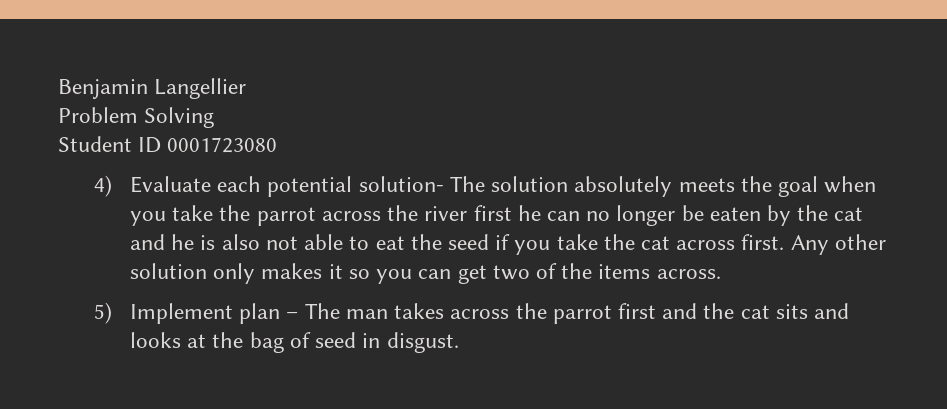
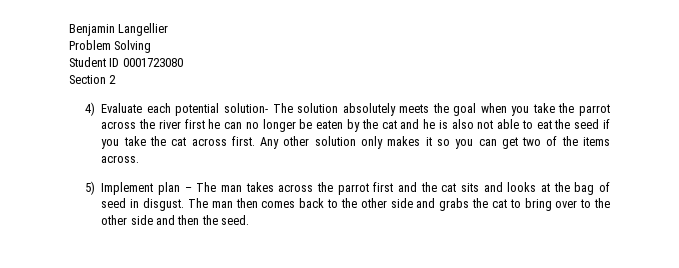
(278, 145) none -> [69,75,117,84] // Section 2
(459, 342) none -> [187,198,610,211] [101,215,250,225] The man then comes back to the other side and grabs the cat to bring over to the other side and then the seed.

